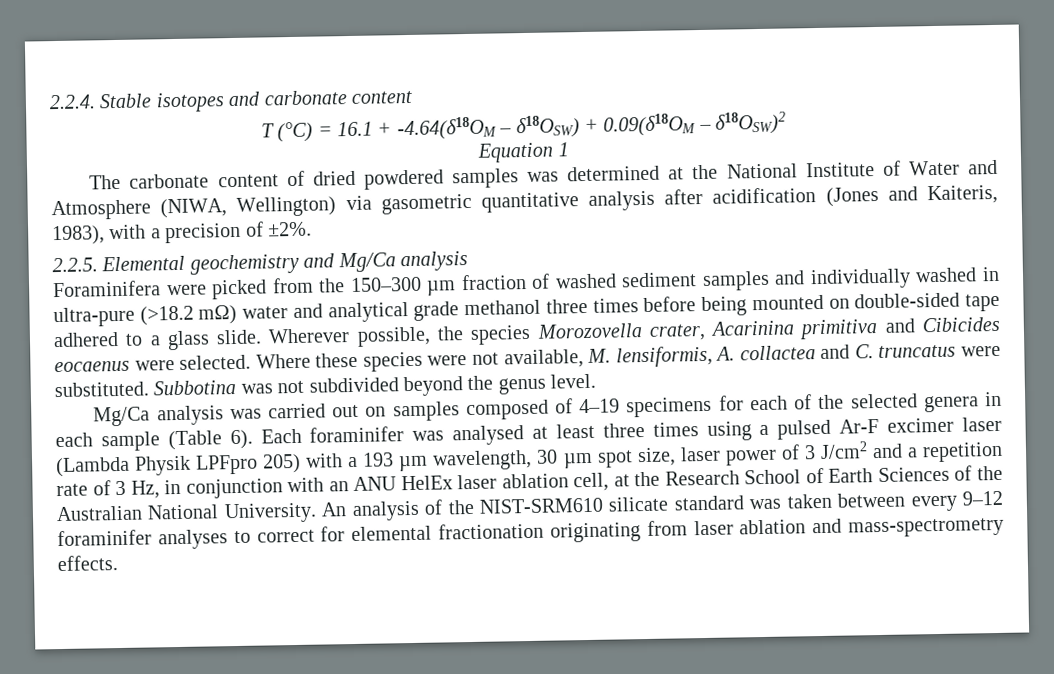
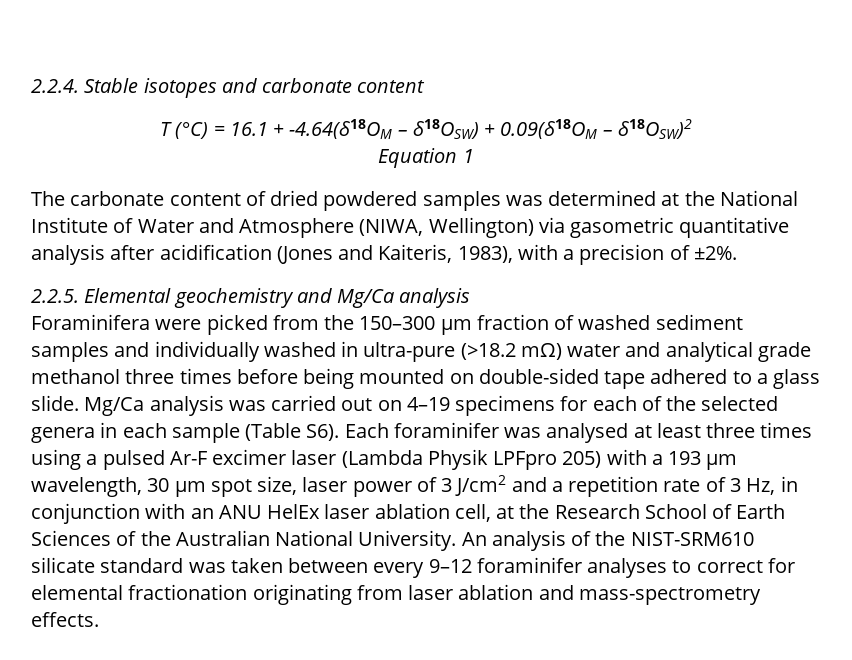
[268,316,1001,347] [54,344,1001,373] [54,373,597,398] Wherever possible, the species Morozovella crater, Acarinina primitiva and Cibicides eocaenus were selected. Where these species were not available, M. lensiformis, A. collactea and C. truncatus were substituted. Subbotina was not subdivided beyond the genus level. // -> (79, 403) none
[392,398,574,422] samples composed of -> (402, 405) none
[229,429,253,450] 6). -> [306,424,340,441] S6).

